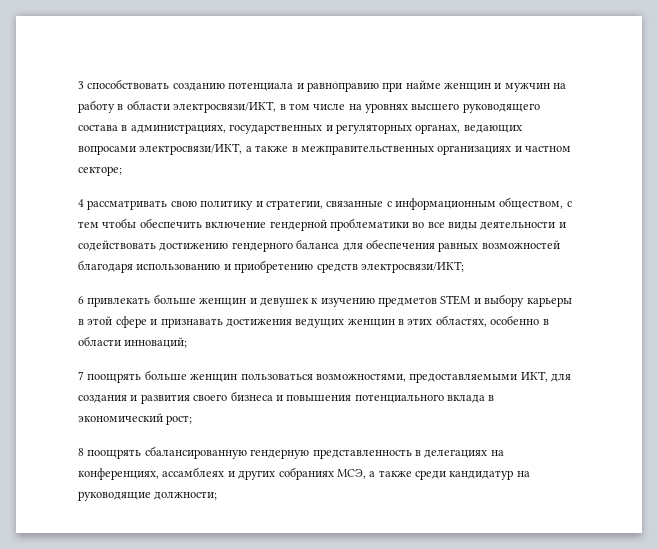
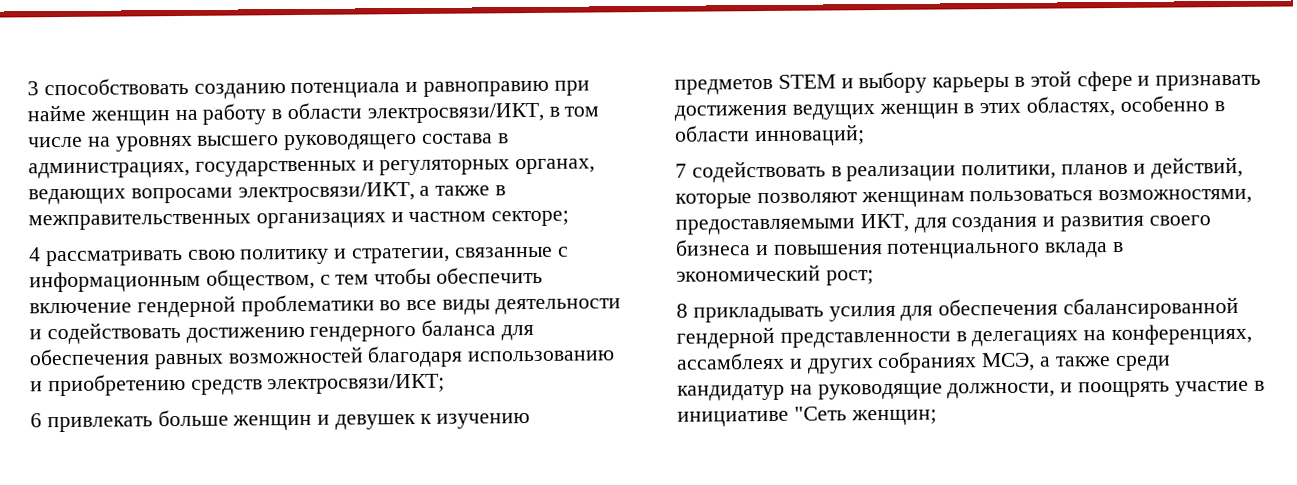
[494,83,550,92] и мужчин -> (170, 118) none
[87,370,238,383] поощрять больше женщин -> [691,156,1243,183] [675,191,965,209] содействовать в реализации политики, планов и действий, которые позволяют женщинам
[87,446,412,459] поощрять сбалансированную гендерную представленность -> [692,296,1240,323] [676,326,951,349] прикладывать усилия для обеспечения сбалансированной гендерной представленности
[154,491,218,500] должности; -> [947,380,1265,399] [677,406,937,427] должности, и поощрять участие в инициативе "Сеть женщин;

